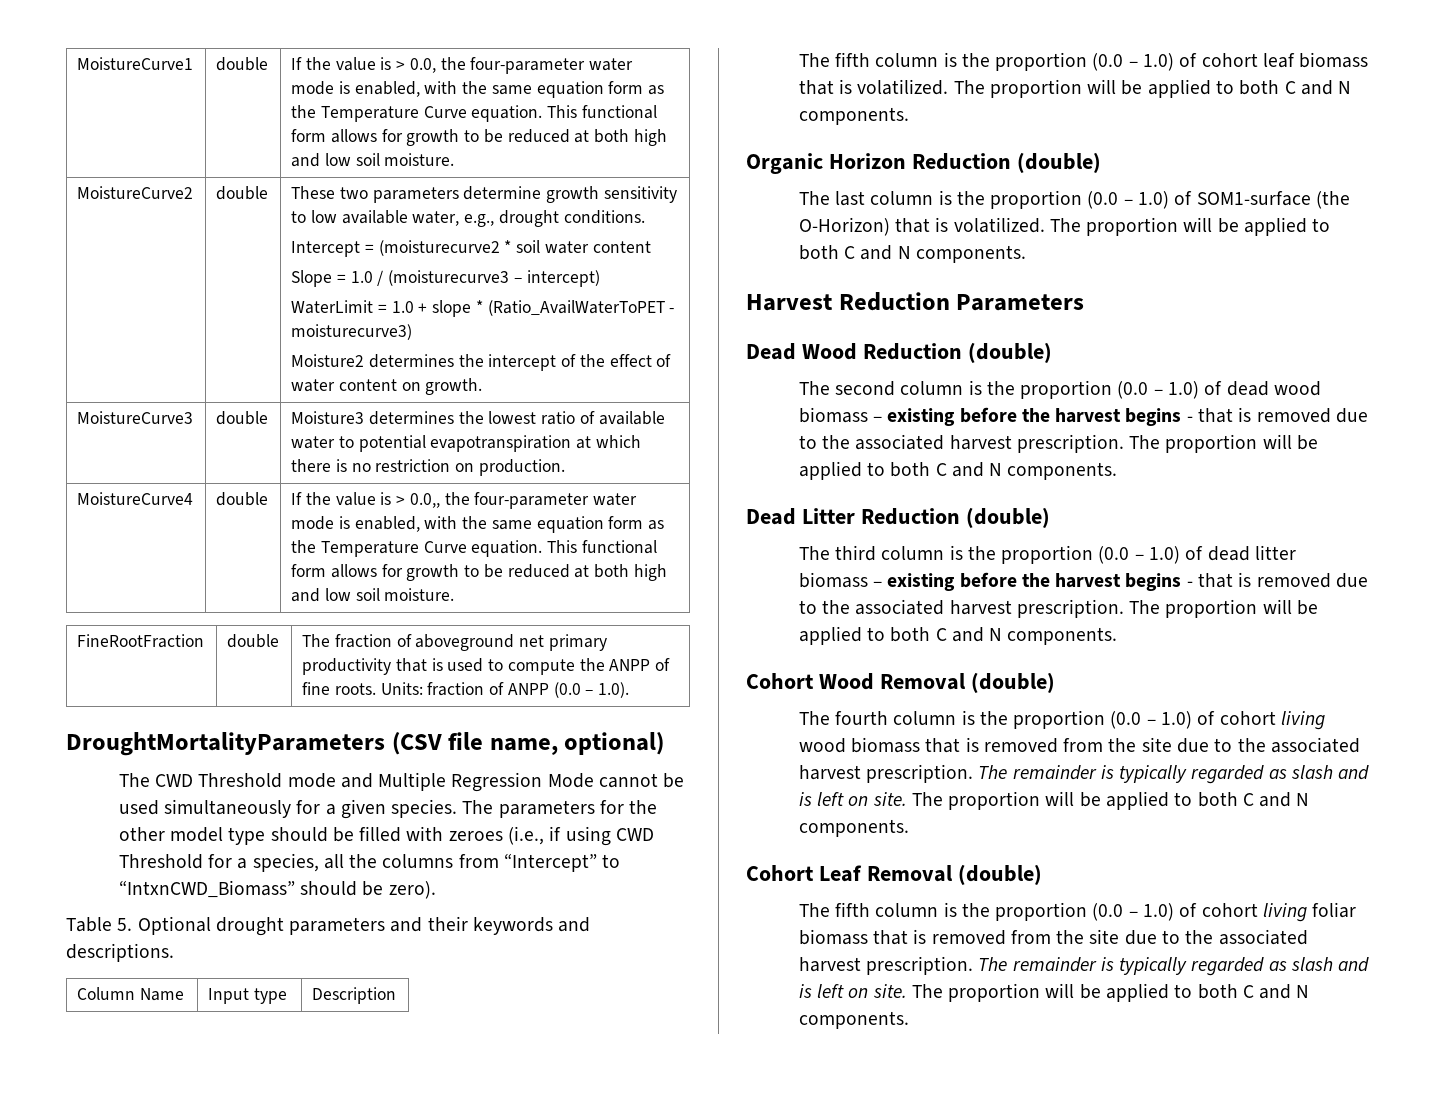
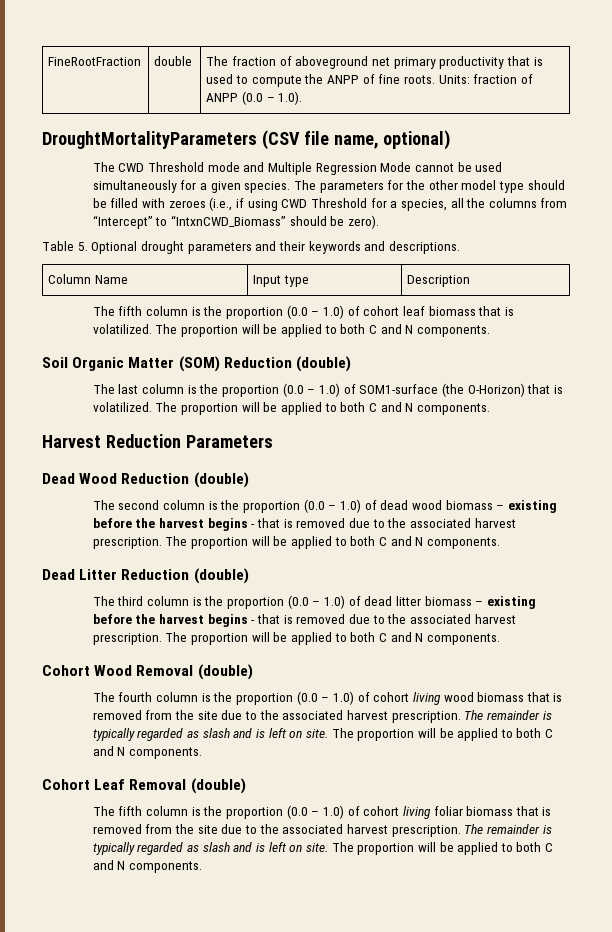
[77,57,194,70] [216,57,269,71] [291,57,634,74] [291,81,665,98] [291,105,657,122] [291,129,667,146] [291,153,455,167] [77,186,194,199] [216,186,269,200] [291,186,677,203] [291,210,645,227] [291,240,651,257] [291,270,600,287] [291,300,675,317] [291,324,413,340] [291,354,672,371] [291,378,483,395] [77,411,194,424] [216,411,269,425] [291,411,665,425] [291,435,641,452] [291,459,565,476] [77,492,194,505] [216,492,269,506] [291,492,638,509] [291,516,665,533] [291,540,657,557] [291,564,667,581] [291,588,455,602] MoistureCurve1 | double | If the value is > 0.0, the four-parameter water mode is enabled, with the same equation form as the Temperature Curve equation. This functional form allows for growth to be reduced at both high and low soil moisture. // MoistureCurve2 | double | These two parameters determine growth sensitivity to low available water, e.g., drought conditions. // Intercept = (moisturecurve2 * soil water content // Slope = 1.0 / (moisturecurve3 – intercept) // WaterLimit = 1.0 + slope * (Ratio_AvailWaterToPET - moisturecurve3) // Moisture2 determines the intercept of the effect of water content on growth. // MoistureCurve3 | double | Moisture3 determines the lowest ratio of available water to potential evapotranspiration at which there is no restriction on production. // MoistureCurve4 | double | If the value is > 0.0,, the four-parameter water mode is enabled, with the same equation form as the Temperature Curve equation. This functional form allows for growth to be reduced at both high and low soil moisture. // -> (48, 61) none
[746,153,906,174] Organic Horizon -> [42,356,220,372] Soil Organic Matter (SOM)

